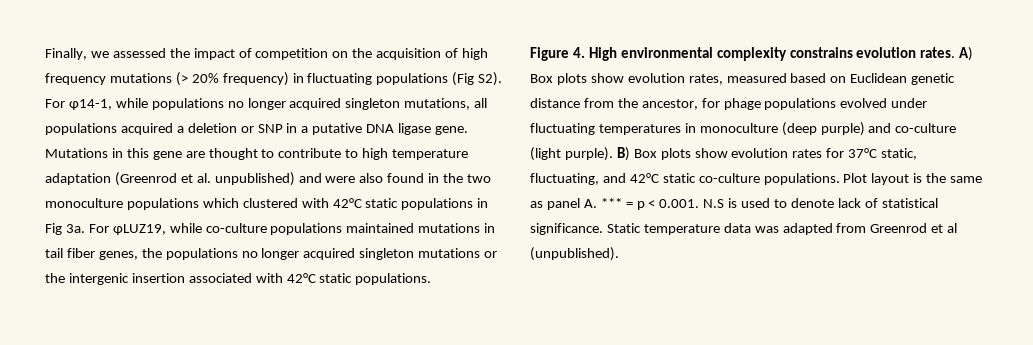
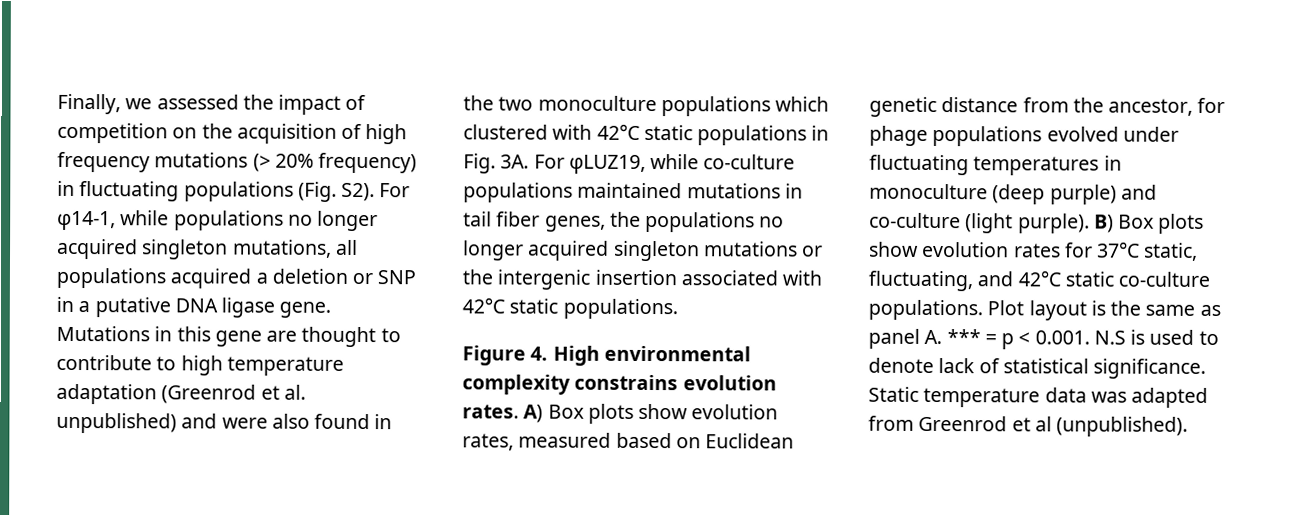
[452,72,475,86] (Fig -> [297,181,337,202] (Fig.
[45,223,85,235] Fig 3a. -> [463,153,530,174] Fig. 3A.

